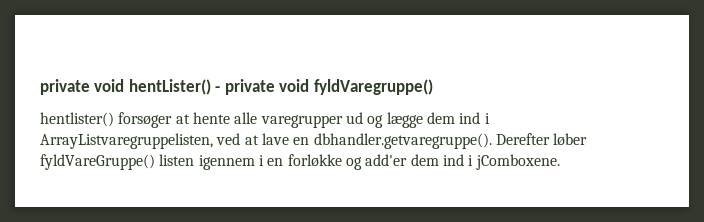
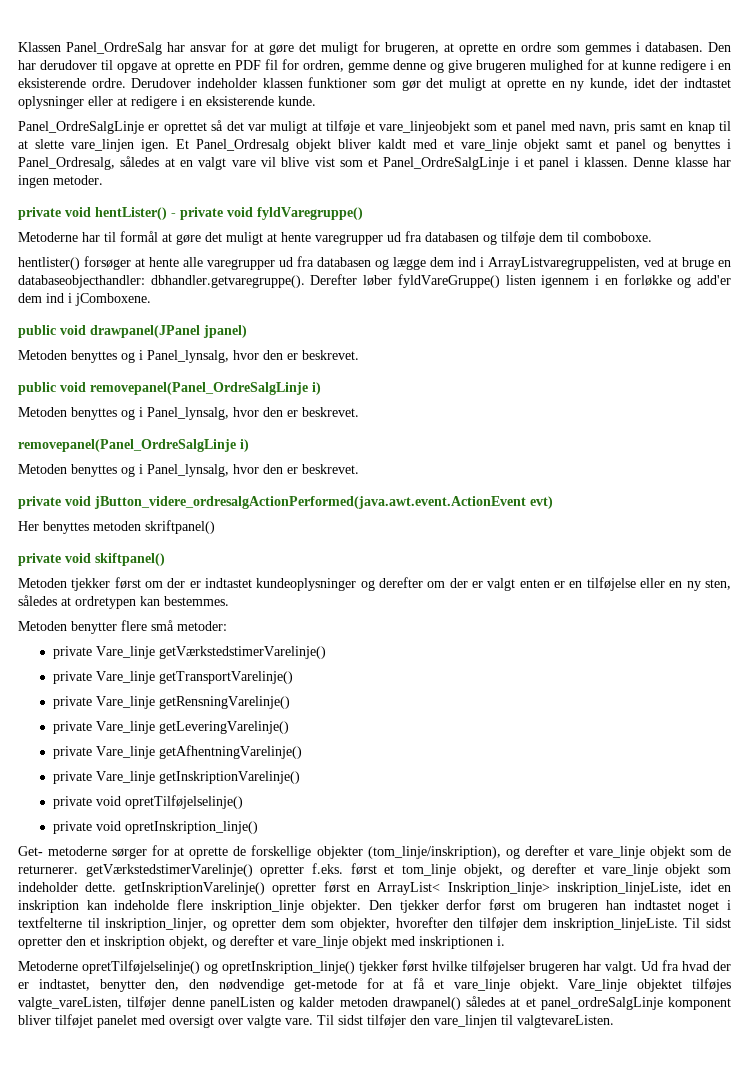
(40, 87) none -> [18,41,731,55] [18,59,731,73] [18,77,731,91] [18,96,316,109] [18,120,731,134] [18,139,731,152] [18,156,731,170] [18,175,103,188] Klassen Panel_OrdreSalg har ansvar for at gøre det muligt for brugeren, at oprette en ordre som gemmes i databasen. Den har derudover til opgave at oprette en PDF fil for ordren, gemme denne og give brugeren mulighed for at kunne redigere i en eksisterende ordre. Derudover indeholder klassen funktioner som gør det muligt at oprette en ny kunde, idet der indtastet oplysninger eller at redigere i en eksisterende kunde. // Panel_OrdreSalgLinje er oprettet så det var muligt at tilføje et vare_linjeobjekt som et panel med navn, pris samt en knap til at slette vare_linjen igen. Et Panel_Ordresalg objekt bliver kaldt med et vare_linje objekt samt et panel og benyttes i Panel_Ordresalg, således at en valgt vare vil blive vist som et Panel_OrdreSalgLinje i et panel i klassen. Denne klasse har ingen metoder. //
(433, 87) none -> [18,231,652,245] // Metoderne har til formål at gøre det muligt at hente varegrupper ud fra databasen og tilføje dem til comboboxe.
(363, 118) none -> [297,256,371,267] fra databasen
[261,133,310,145] lave en -> [682,257,731,270] [18,275,145,288] bruge en databaseobjecthandler:
(560, 162) none -> [18,325,247,338] [18,350,359,363] [18,382,321,395] [18,407,359,420] [18,439,249,452] [18,464,359,477] [18,496,553,509] [18,520,215,534] [18,553,165,566] [18,577,732,591] [18,595,229,609] [18,620,227,634] [52,646,326,659] [52,671,293,684] [52,696,290,709] [52,721,289,734] [52,745,302,759] [52,771,300,784] [52,795,243,809] [52,821,258,834] [18,845,731,859] [18,863,732,877] [18,881,731,895] [18,899,731,913] [18,917,731,931] [18,935,505,949] [18,960,731,974] [18,978,731,992] [18,996,731,1010] [18,1014,614,1028] // public void drawpanel(JPanel jpanel) // Metoden benyttes og i Panel_lynsalg, hvor den er beskrevet. // public void removepanel(Panel_OrdreSalgLinje i) // Metoden benyttes og i Panel_lynsalg, hvor den er beskrevet. // removepanel(Panel_OrdreSalgLinje i) // Metoden benyttes og i Panel_lynsalg, hvor den er beskrevet. // private void jButton_videre_ordresalgActionPerformed(java.awt.event.ActionEvent evt) // Her benyttes metoden skriftpanel() // private void skiftpanel() // Metoden tjekker først om der er indtastet kundeoplysninger og derefter om der er valgt enten er en tilføjelse eller en ny sten, således at ordretypen kan bestemmes. // Metoden benytter flere små metoder: // private Vare_linje getVærkstedstimerVarelinje() // private Vare_linje getTransportVarelinje() // private Vare_linje getRensningVarelinje() // private Vare_linje getLeveringVarelinje() // private Vare_linje getAfhentningVarelinje() // private Vare_linje getInskriptionVarelinje() // private void opretTilføjelselinje() // private void opretInskription_linje() // Get- metoderne sørger for at oprette de forskellige objekter (tom_linje/inskription), og derefter et vare_linje objekt som de returnerer. getVærkstedstimerVarelinje() opretter f.eks. først et tom_linje objekt, og derefter et vare_linje objekt som indeholder dette. getInskriptionVarelinje() opretter først en ArrayList< Inskription_linje> inskription_linjeListe, idet en inskription kan indeholde flere inskription_linje objekter. Den tjekker derfor først om brugeren han indtastet noget i textfelterne til inskription_linjer, og opretter dem som objekter, hvorefter den tilføjer dem inskription_linjeListe. Til sidst opretter den et inskription objekt, og derefter et vare_linje objekt med inskriptionen i. // Metoderne opretTilføjelselinje() og opretInskription_linje() tjekker først hvilke tilføjelser brugeren har valgt. Ud fra hvad der er indtastet, benytter den, den nødvendige get-metode for at få et vare_linje objekt. Vare_linje objektet tilføjes valgte_vareListen, tilføjer denne panelListen og kalder metoden drawpanel() således at et panel_ordreSalgLinje komponent bliver tilføjet panelet med oversigt over valgte vare. Til sidst tilføjer den vare_linjen til valgtevareListen.

